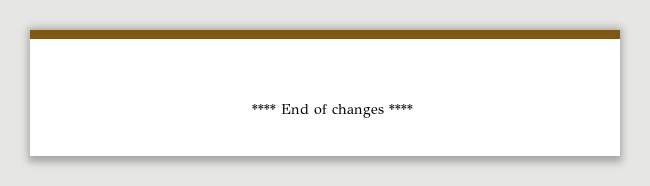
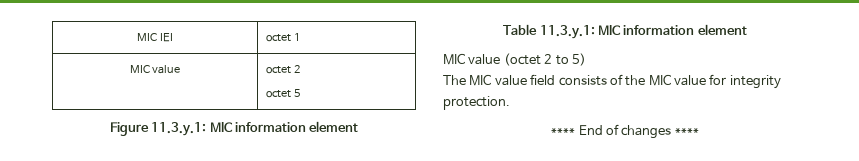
(252, 109) none -> [137,33,173,42] [266,33,301,42] [129,65,181,74] [266,65,301,74] [266,89,301,98] [109,121,359,136] [503,24,747,39] [443,53,586,66] [443,74,781,89] [443,96,510,110] MIC IEI | octet 1 // MIC value | octet 2 // octet 5 // Figure 11.3.y.1: MIC information element // Table 11.3.y.1: MIC information element // MIC value (octet 2 to 5) // The MIC value field consists of the MIC value for integrity protection. //

